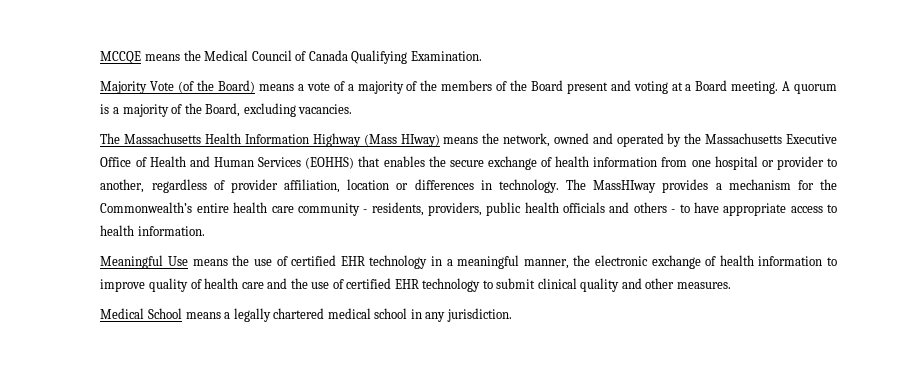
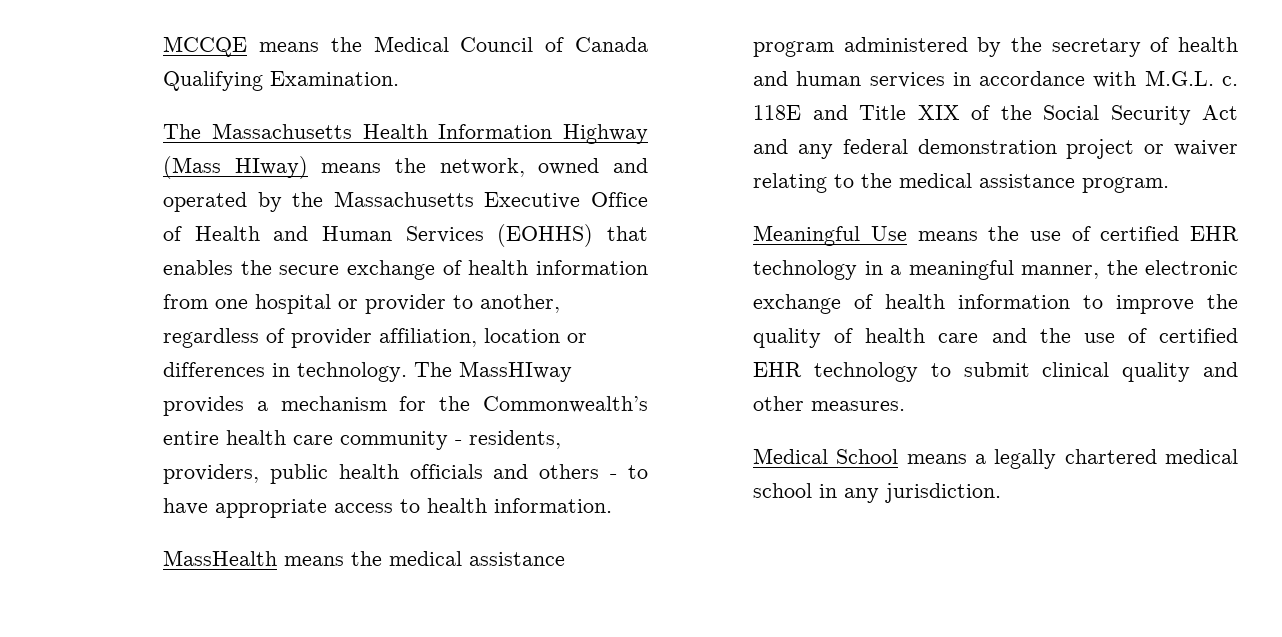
[100,80,838,94] [100,103,353,117] // Majority Vote (of the Board) means a vote of a majority of the members of the Board present and voting at a Board meeting. A quorum is a majority of the Board, excluding vacancies. -> (400, 78) none
(205, 231) none -> [163,550,566,566] [753,37,1238,57] [753,70,1238,88] [753,105,1238,125] [753,139,1238,159] [753,173,1170,193] // MassHealth means the medical assistance program administered by the secretary of health and human services in accordance with M.G.L. c. 118E and Title XIX of the Social Security Act and any federal demonstration project or waiver relating to the medical assistance program.
(146, 285) none -> [1207,294,1238,309] the

